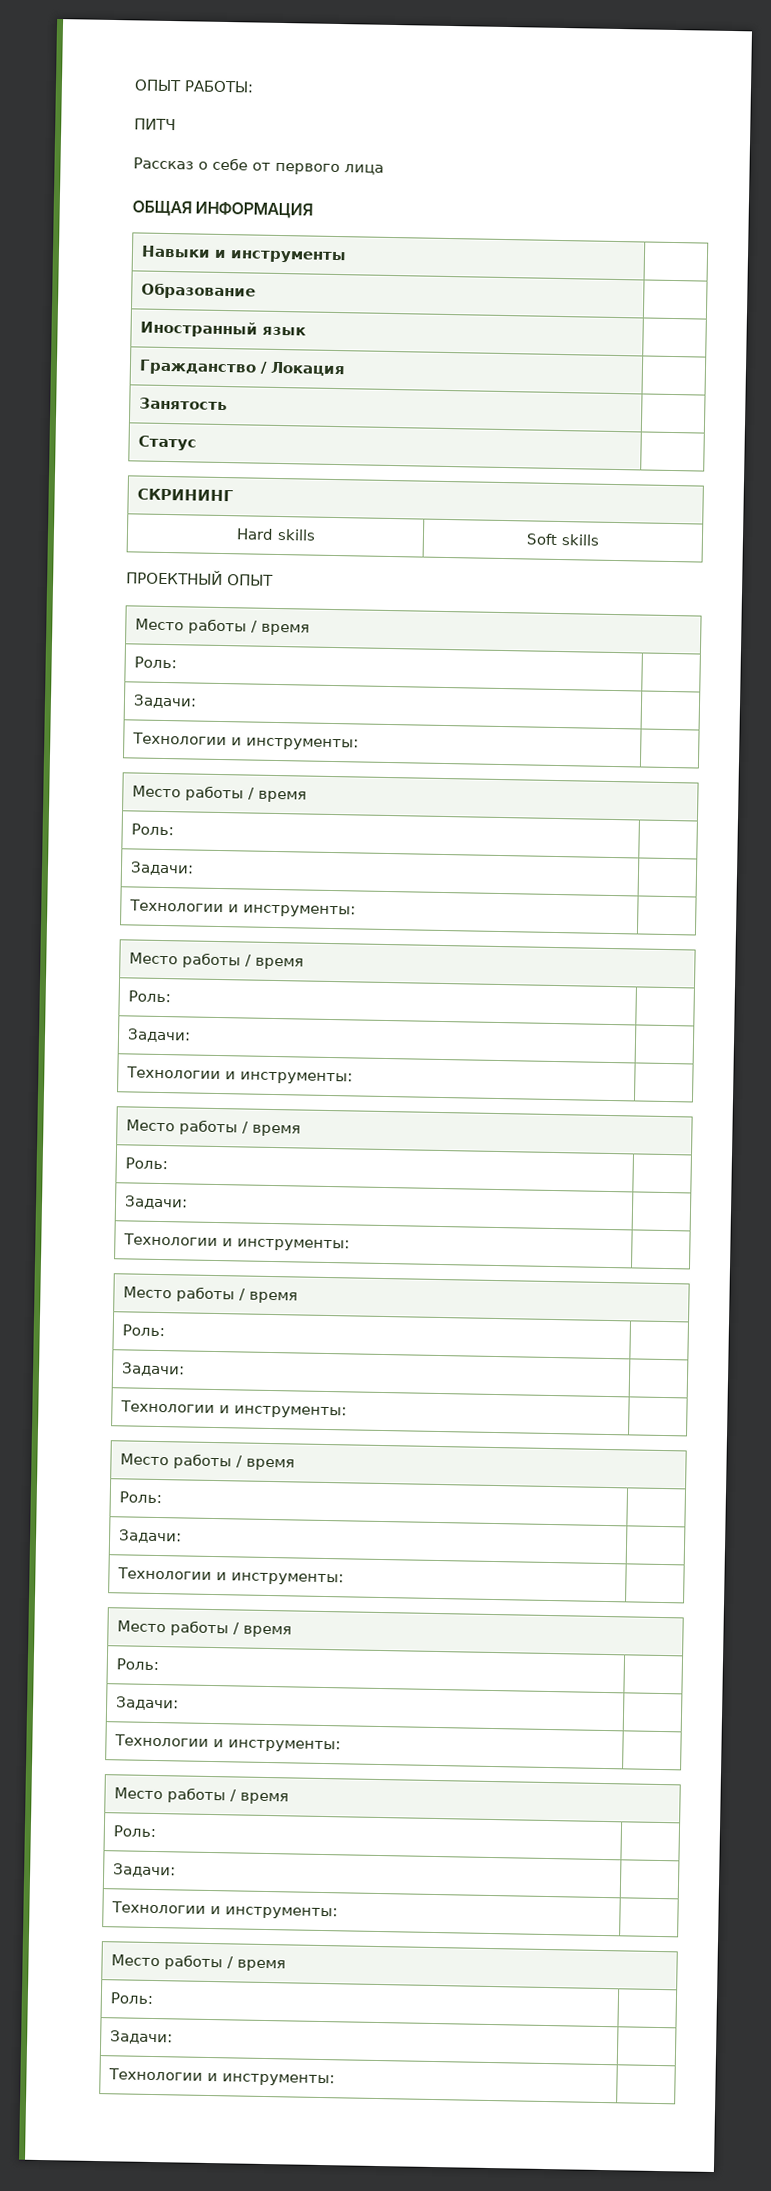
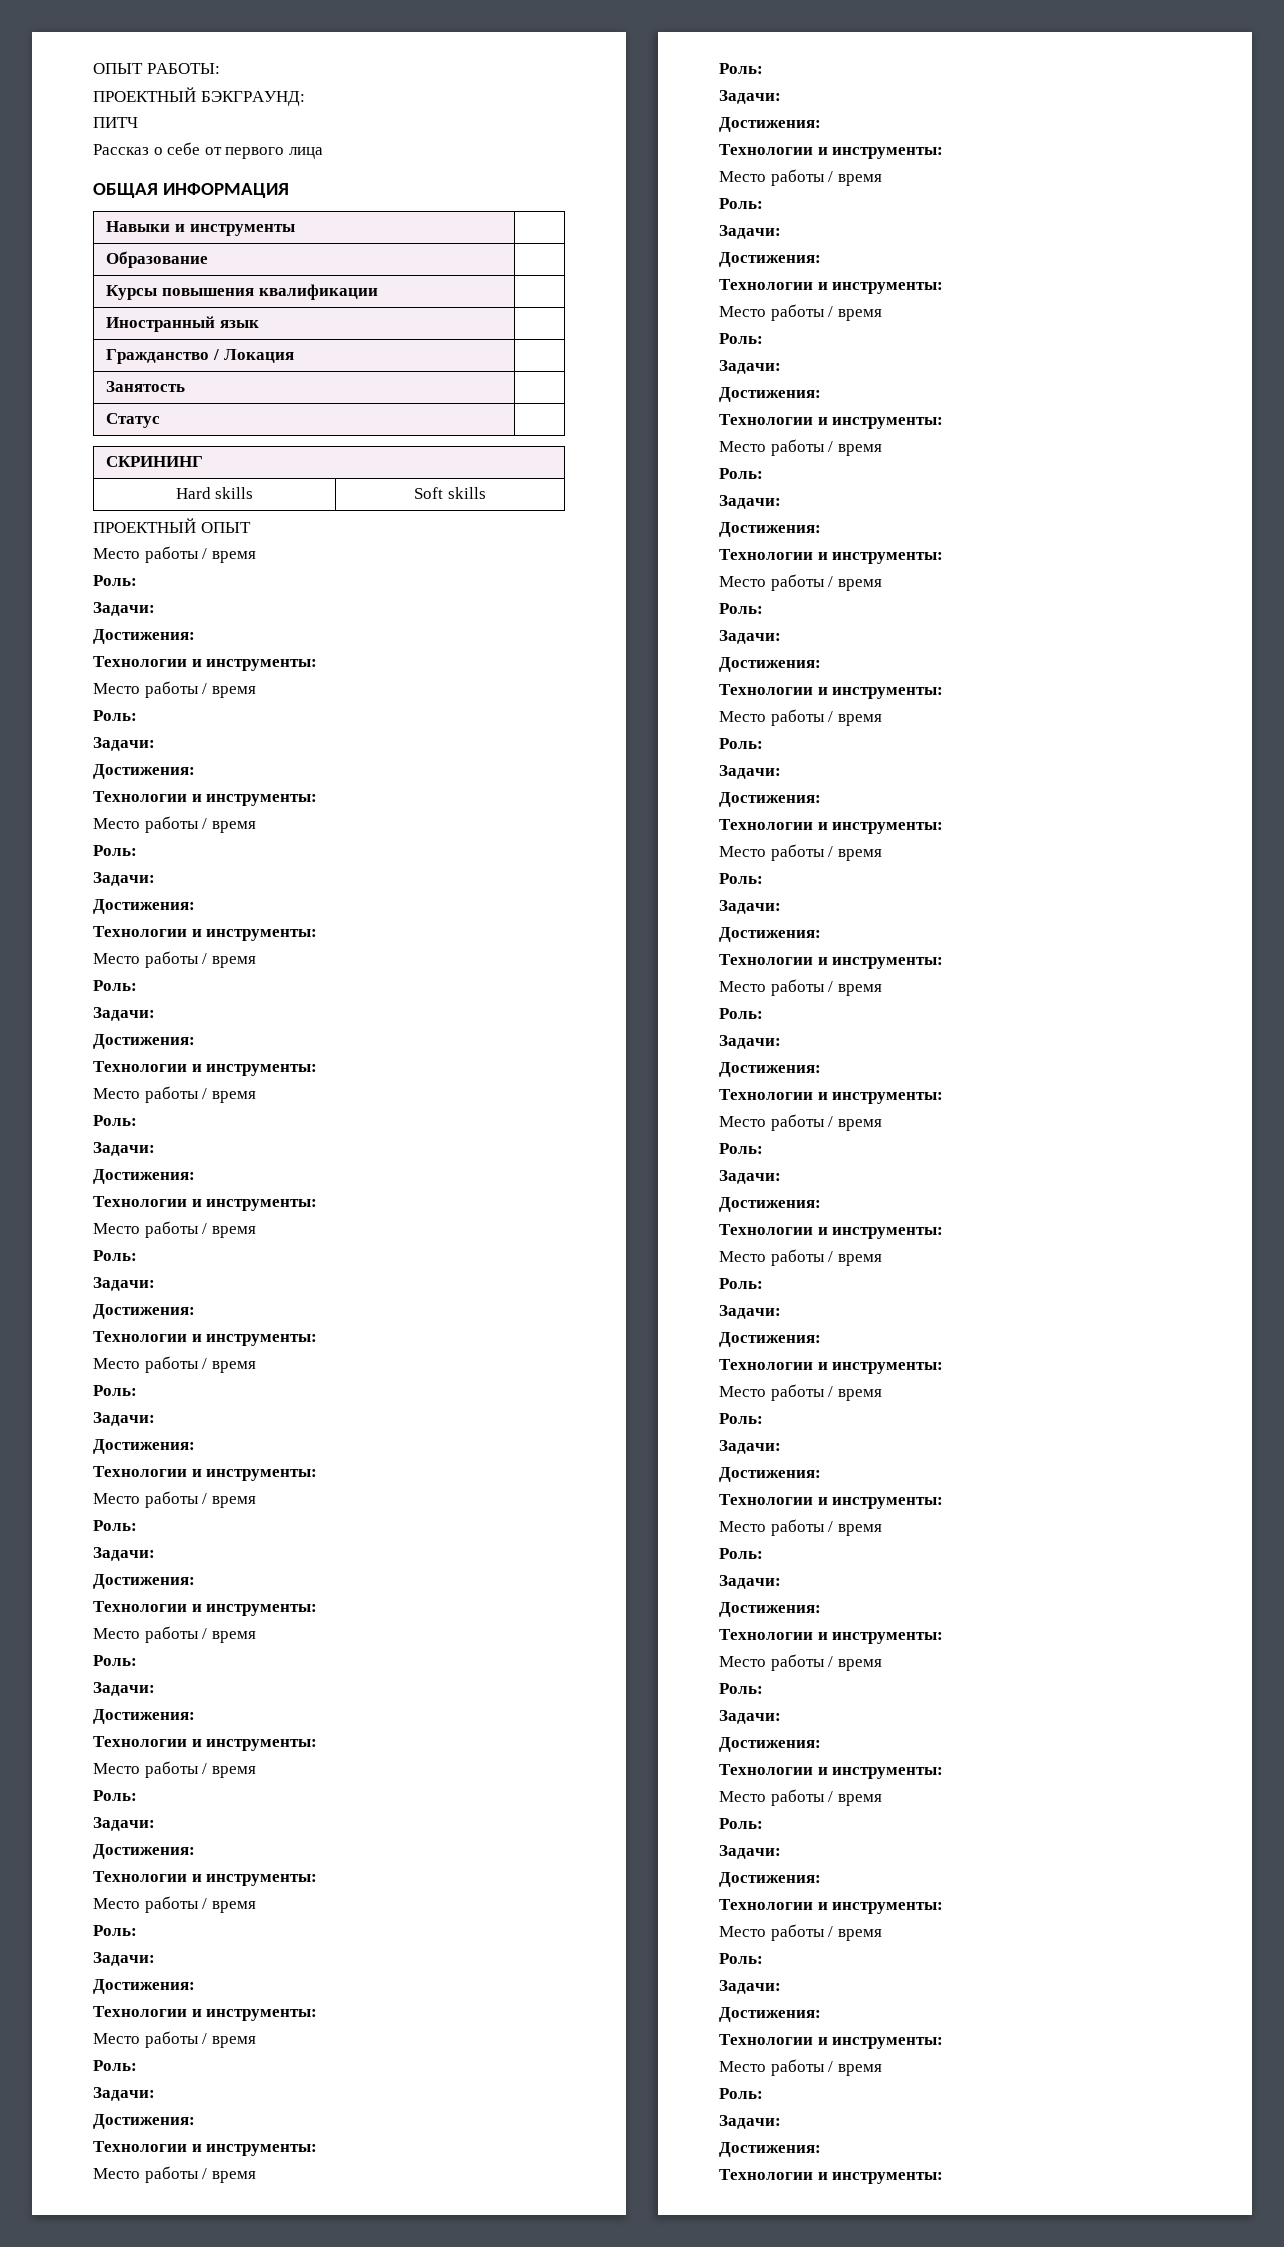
(254, 86) none -> [93,87,305,106] // ПРОЕКТНЫЙ БЭКГРАУНД:
(257, 291) none -> [106,284,378,300] // Курсы повышения квалификации |
[135,618,311,636] [134,656,178,669] [133,694,198,709] [132,732,360,751] [132,785,308,803] [131,823,175,836] [130,861,195,876] [129,899,357,918] [129,952,305,970] [128,990,172,1003] [127,1028,192,1043] [126,1066,354,1085] [126,1119,302,1137] [125,1157,169,1170] [124,1195,189,1210] [123,1233,351,1252] [123,1286,299,1304] [122,1324,166,1337] [121,1362,186,1377] [120,1400,348,1419] [120,1453,296,1471] [119,1491,163,1504] [119,1529,183,1544] [117,1567,345,1586] [117,1620,293,1638] [116,1658,160,1671] [116,1696,180,1711] [114,1734,342,1753] [114,1787,290,1805] [113,1825,157,1838] [113,1863,177,1878] [111,1901,339,1920] [111,1954,287,1972] [110,1992,154,2005] [110,2030,174,2045] [108,2068,336,2087] // Место работы / время // Роль: | // Задачи: | // Технологии и инструменты: | // Место работы / время // Роль: | // Задачи: | // Технологии и инструменты: | // Место работы / время // Роль: | // Задачи: | // Технологии и инструменты: | // Место работы / время // Роль: | // Задачи: | // Технологии и инструменты: | // Место работы / время // Роль: | // Задачи: | // Технологии и инструменты: | // Место работы / время // Роль: | // Задачи: | // Технологии и инструменты: | // Место работы / время // Роль: | // Задачи: | // Технологии и инструменты: | // Место работы / время // Роль: | // Задачи: | // Технологии и инструменты: | // Место работы / время // Роль: | // Задачи: | // Технологии и инструменты: | -> [93,546,256,563] [93,575,137,586] [93,602,155,616] [93,629,195,644] [93,656,318,671] [93,681,256,698] [93,710,137,721] [93,737,155,751] [93,764,195,779] [93,791,318,806] [93,816,256,833] [93,845,137,856] [93,872,155,886] [93,899,195,914] [93,926,318,941] [93,951,256,968] [93,980,137,991] [93,1007,155,1021] [93,1034,195,1049] [93,1061,318,1076] [93,1086,256,1103] [93,1115,137,1126] [93,1142,155,1156] [93,1169,195,1184] [93,1196,318,1211] [93,1221,256,1238] [93,1250,137,1261] [93,1277,155,1291] [93,1304,195,1319] [93,1331,318,1346] [93,1356,256,1373] [93,1385,137,1396] [93,1412,155,1426] [93,1439,195,1454] [93,1466,318,1481] [93,1491,256,1508] [93,1520,137,1531] [93,1547,155,1561] [93,1574,195,1589] [93,1601,318,1616] [93,1626,256,1643] [93,1655,137,1666] [93,1682,155,1696] [93,1709,195,1724] [93,1736,318,1751] [93,1761,256,1778] [93,1790,137,1801] [93,1817,155,1831] [93,1844,195,1859] [93,1871,318,1886] [93,1896,256,1913] [93,1925,137,1936] [93,1952,155,1966] [93,1979,195,1994] [93,2006,318,2021] [93,2031,256,2048] [93,2060,137,2071] [93,2087,155,2101] [93,2114,195,2129] [93,2141,318,2156] [93,2166,256,2183] [719,63,763,74] [719,90,781,104] [719,117,821,132] [719,144,944,159] [719,169,882,186] [719,198,763,209] [719,225,781,239] [719,252,821,267] [719,279,944,294] [719,304,882,321] [719,333,763,344] [719,360,781,374] [719,387,821,402] [719,414,944,429] [719,439,882,456] [719,468,763,479] [719,495,781,509] [719,522,821,537] [719,549,944,564] [719,574,882,591] [719,603,763,614] [719,630,781,644] [719,657,821,672] [719,684,944,699] [719,709,882,726] [719,738,763,749] [719,765,781,779] [719,792,821,807] [719,819,944,834] [719,844,882,861] [719,873,763,884] [719,900,781,914] [719,927,821,942] [719,954,944,969] [719,979,882,996] [719,1008,763,1019] [719,1035,781,1049] [719,1062,821,1077] [719,1089,944,1104] [719,1114,882,1131] [719,1143,763,1154] [719,1170,781,1184] [719,1197,821,1212] [719,1224,944,1239] [719,1249,882,1266] [719,1278,763,1289] [719,1305,781,1319] [719,1332,821,1347] [719,1359,944,1374] [719,1384,882,1401] [719,1413,763,1424] [719,1440,781,1454] [719,1467,821,1482] [719,1494,944,1509] [719,1519,882,1536] [719,1548,763,1559] [719,1575,781,1589] [719,1602,821,1617] [719,1629,944,1644] [719,1654,882,1671] [719,1683,763,1694] [719,1710,781,1724] [719,1737,821,1752] [719,1764,944,1779] [719,1789,882,1806] [719,1818,763,1829] [719,1845,781,1859] [719,1872,821,1887] [719,1899,944,1914] [719,1924,882,1941] [719,1953,763,1964] [719,1980,781,1994] [719,2007,821,2022] [719,2034,944,2049] [719,2059,882,2076] [719,2088,763,2099] [719,2115,781,2129] [719,2142,821,2157] [719,2169,944,2184] // Место работы / время // Роль: // Задачи: // Достижения: // Технологии и инструменты: // Место работы / время // Роль: // Задачи: // Достижения: // Технологии и инструменты: // Место работы / время // Роль: // Задачи: // Достижения: // Технологии и инструменты: // Место работы / время // Роль: // Задачи: // Достижения: // Технологии и инструменты: // Место работы / время // Роль: // Задачи: // Достижения: // Технологии и инструменты: // Место работы / время // Роль: // Задачи: // Достижения: // Технологии и инструменты: // Место работы / время // Роль: // Задачи: // Достижения: // Технологии и инструменты: // Место работы / время // Роль: // Задачи: // Достижения: // Технологии и инструменты: // Место работы / время // Роль: // Задачи: // Достижения: // Технологии и инструменты: // Место работы / время // Роль: // Задачи: // Достижения: // Технологии и инструменты: // Место работы / время // Роль: // Задачи: // Достижения: // Технологии и инструменты: // Место работы / время // Роль: // Задачи: // Достижения: // Технологии и инструменты: // Место работы / время // Роль: // Задачи: // Достижения: // Технологии и инструменты: // Место работы / время // Роль: // Задачи: // Достижения: // Технологии и инструменты: // Место работы / время // Роль: // Задачи: // Достижения: // Технологии и инструменты: // Место работы / время // Роль: // Задачи: // Достижения: // Технологии и инструменты: // Место работы / время // Роль: // Задачи: // Достижения: // Технологии и инструменты: // Место работы / время // Роль: // Задачи: // Достижения: // Технологии и инструменты: // Место работы / время // Роль: // Задачи: // Достижения: // Технологии и инструменты: // Место работы / время // Роль: // Задачи: // Достижения: // Технологии и инструменты: // Место работы / время // Роль: // Задачи: // Достижения: // Технологии и инструменты: // Место работы / время // Роль: // Задачи: // Достижения: // Технологии и инструменты: // Место работы / время // Роль: // Задачи: // Достижения: // Технологии и инструменты: // Место работы / время // Роль: // Задачи: // Достижения: // Технологии и инструменты: // Место работы / время // Роль: // Задачи: // Достижения: // Технологии и инструменты: // Место работы / время // Роль: // Задачи: // Достижения: // Технологии и инструменты: // Место работы / время // Роль: // Задачи: // Достижения: // Технологии и инструменты: // Место работы / время // Роль: // Задачи: // Достижения: // Технологии и инструменты:

